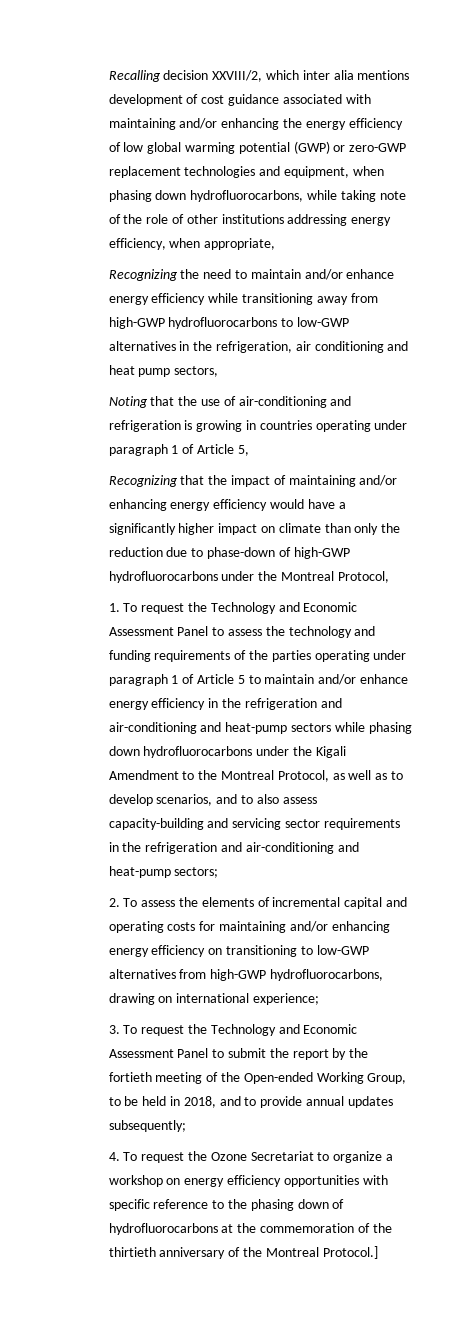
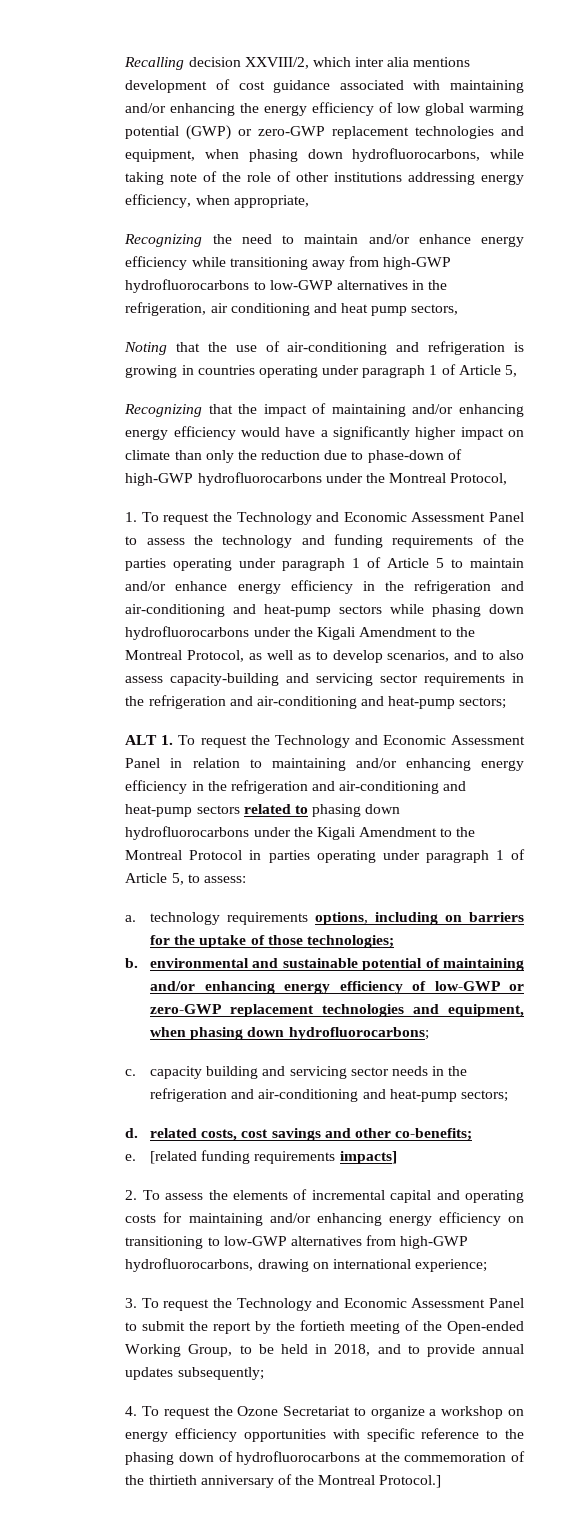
(219, 872) none -> [125,735,525,748] [125,758,524,771] [125,780,467,794] [125,804,401,817] [125,826,476,840] [125,849,525,863] [125,873,246,885] [125,912,524,925] [150,935,395,948] [125,958,524,971] [150,981,524,994] [150,1004,524,1017] [150,1027,429,1040] [125,1066,468,1079] [150,1088,509,1102] [125,1128,473,1141] [125,1150,397,1164] // ALT 1. To request the Technology and Economic Assessment Panel in relation to maintaining and/or enhancing energy efficiency in the refrigeration and air-conditioning and heat-pump sectors related to phasing down hydrofluorocarbons under the Kigali Amendment to the Montreal Protocol in parties operating under paragraph 1 of Article 5, to assess: // a. technology requirements options, including on barriers for the uptake of those technologies; // b. environmental and sustainable potential of maintaining and/or enhancing energy efficiency of low-GWP or zero-GWP replacement technologies and equipment, when phasing down hydrofluorocarbons; // c. capacity building and servicing sector needs in the refrigeration and air-conditioning and heat-pump sectors; // d. related costs, cost savings and other co-benefits; // e. [related funding requirements impacts]

